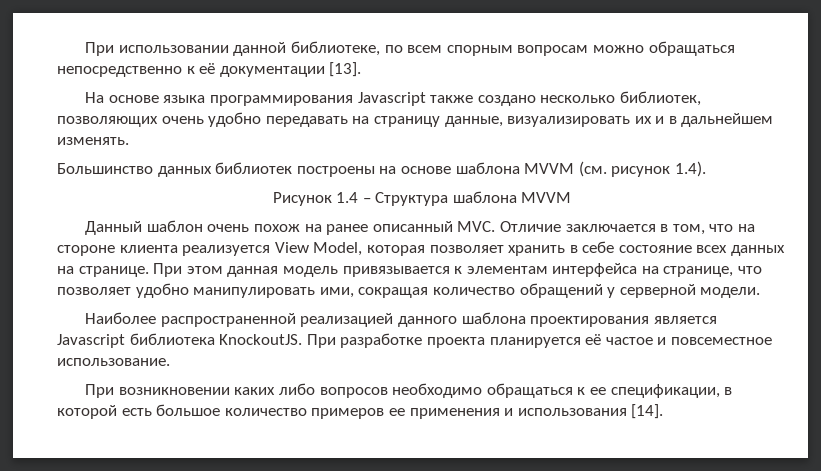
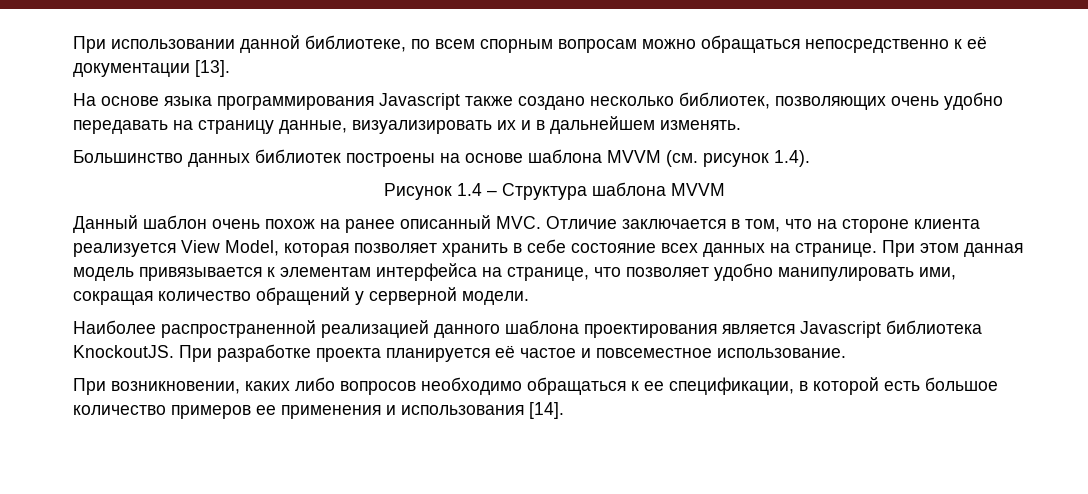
[118,387,230,395] возникновении -> [111,381,240,394] возникновении,

